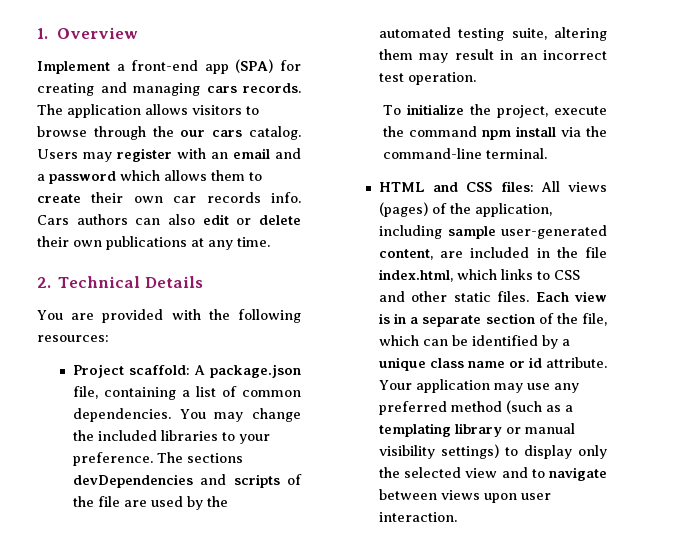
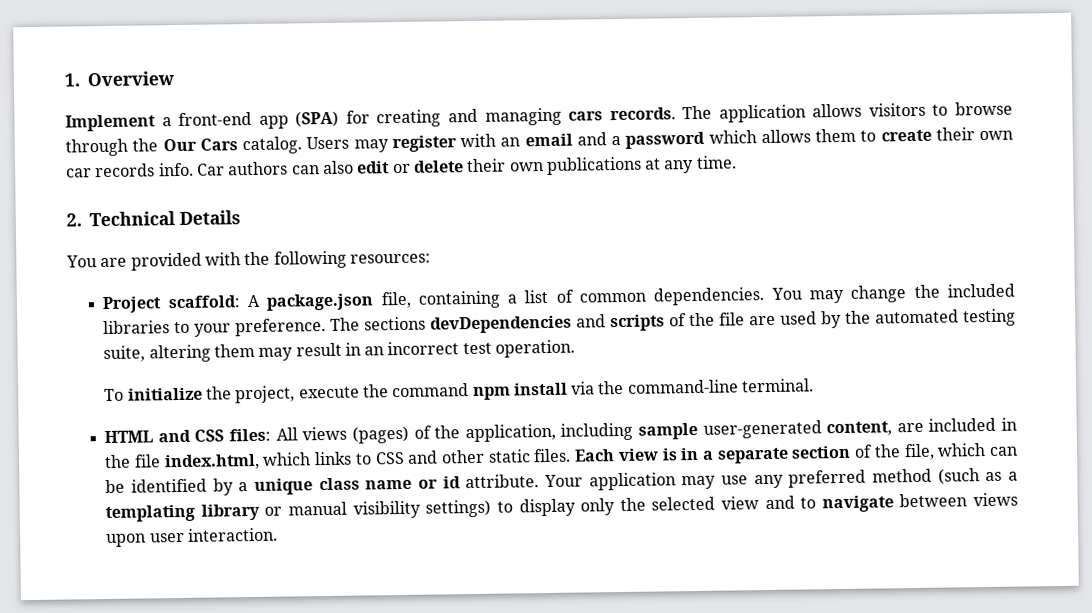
[180,130,243,137] our cars -> [162,138,238,152] Our Cars
[37,215,69,225] Cars -> [196,163,225,176] Car

